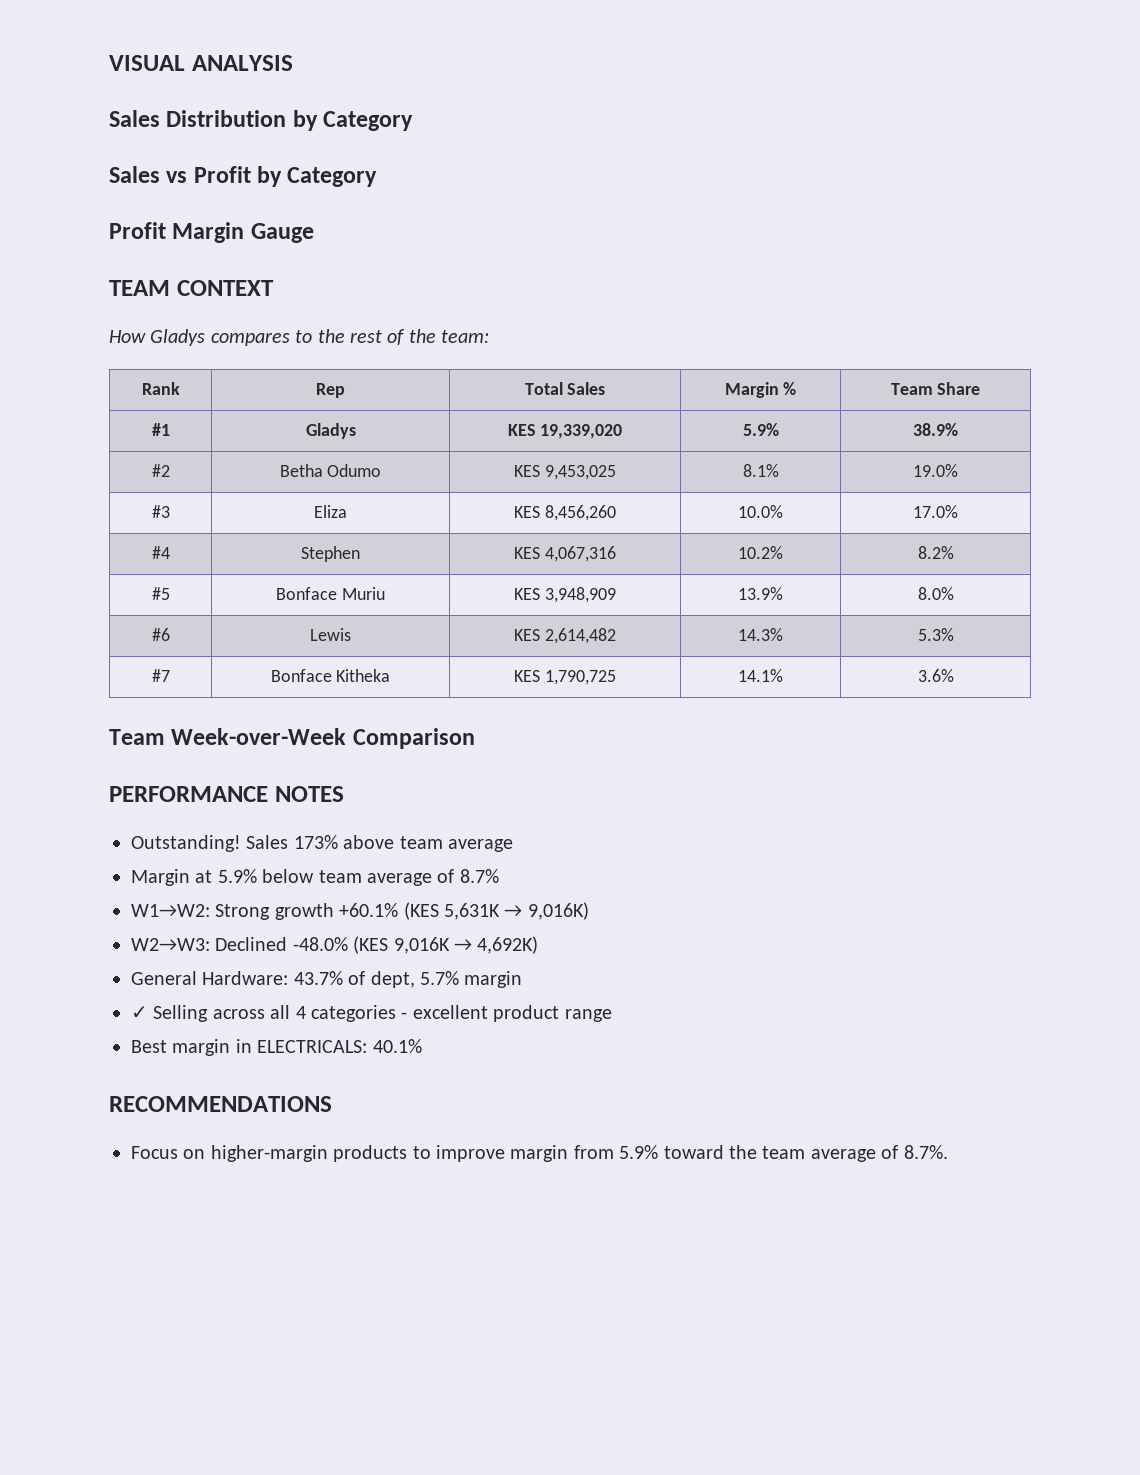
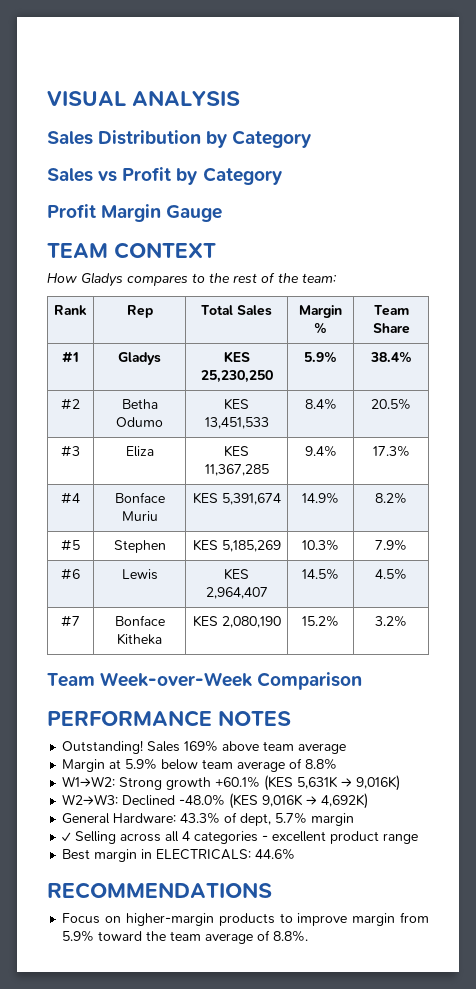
[540,424,623,439] 19,339,020 -> [200,370,273,383] 25,230,250
[913,423,958,436] 38.9% -> [369,351,412,363] 38.4%
[544,465,616,480] [742,464,779,477] [913,464,958,477] 9,453,025 | 8.1% | 19.0% -> [204,417,269,429] [304,398,337,410] [371,398,411,410] 13,451,533 | 8.4% | 20.5%
[544,505,616,521] [738,505,783,518] [913,505,958,518] 8,456,260 | 10.0% | 17.0% -> [204,464,269,476] [304,445,337,457] [372,445,410,457] 11,367,285 | 9.4% | 17.3%
[301,546,360,562] [514,546,616,562] [738,546,783,559] Stephen | KES 4,067,316 | 10.2% -> [114,492,165,503] [121,511,158,521] [192,492,281,505] [302,492,339,504] Bonface Muriu | KES 5,391,674 | 14.9%
[276,587,385,600] [514,587,616,603] [738,587,783,600] [917,587,954,600] Bonface Muriu | KES 3,948,909 | 13.9% | 8.0% -> [113,540,166,553] [192,539,281,552] [302,539,339,551] [375,539,407,551] Stephen | KES 5,185,269 | 10.3% | 7.9%
[544,628,616,644] [738,628,783,641] [917,628,954,641] 2,614,482 | 14.3% | 5.3% -> [205,587,268,599] [302,568,339,580] [375,568,407,580] 2,964,407 | 14.5% | 4.5%
[544,670,616,685] [738,669,783,682] [917,669,954,682] 1,790,725 | 14.1% | 3.6% -> [221,616,281,628] [302,615,339,627] [375,615,407,627] 2,080,190 | 15.2% | 3.2%
[293,835,338,849] 173% -> [184,740,219,752] 169%
[459,869,499,883] 8.7% -> [305,758,338,770] 8.8%
[293,971,343,985] 43.7% -> [180,812,221,824] 43.3%
[372,1039,422,1053] 40.1% -> [255,848,296,860] 44.6%
[903,1145,948,1159] 8.7%. -> [273,930,309,942] 8.8%.

